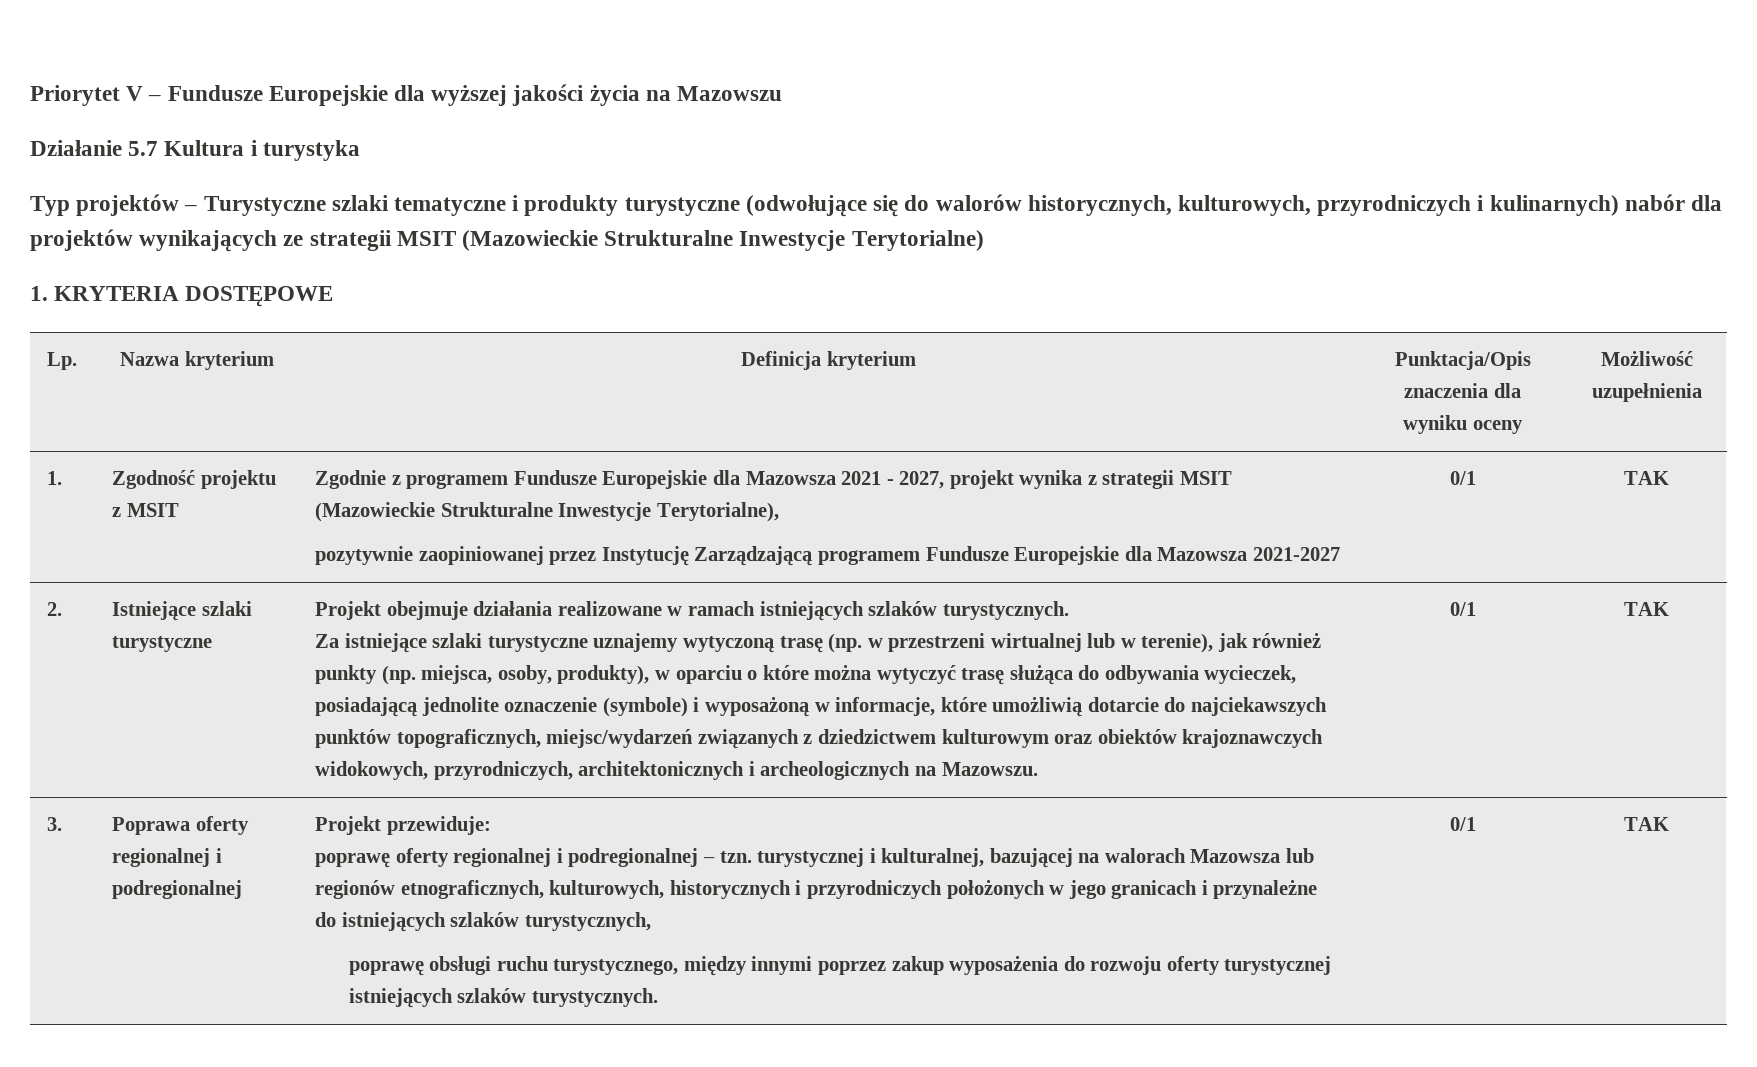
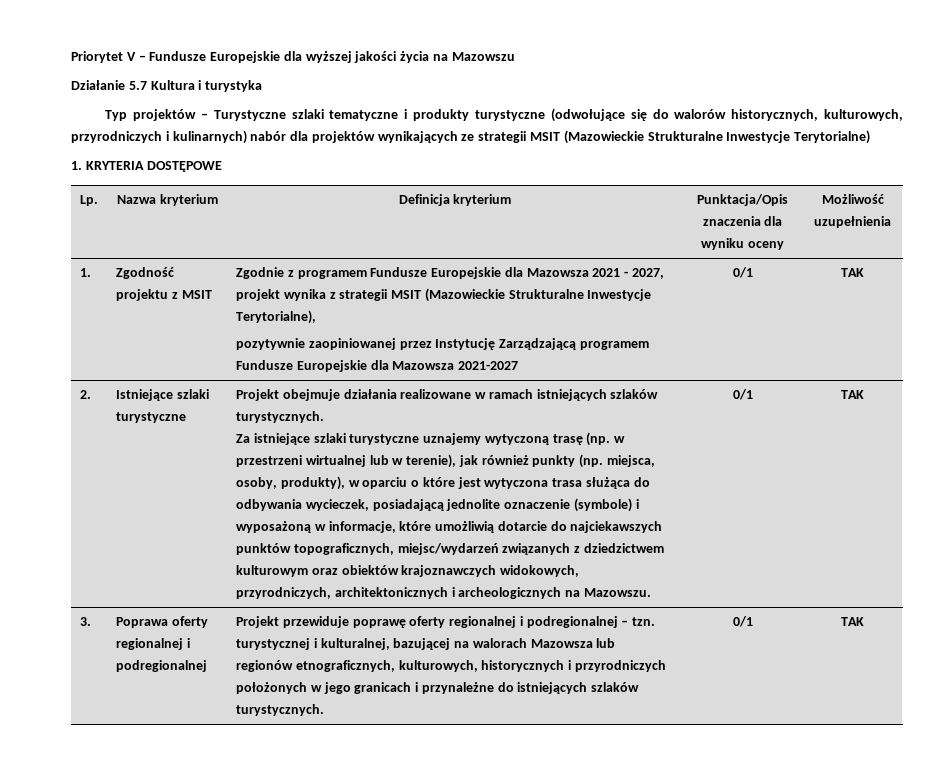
[814,665,1005,685] można wytyczyć trasę -> [457,477,583,489] jest wytyczona trasa
[386,816,491,835] przewiduje: // -> [282,616,349,628] przewiduje
[524,912,651,931] [348,956,1332,976] [348,988,527,1008] turystycznych, // poprawę obsługi ruchu turystycznego, między innymi poprzez zakup wyposażenia do rozwoju oferty turystycznej istniejących szlaków -> (640, 687) none

